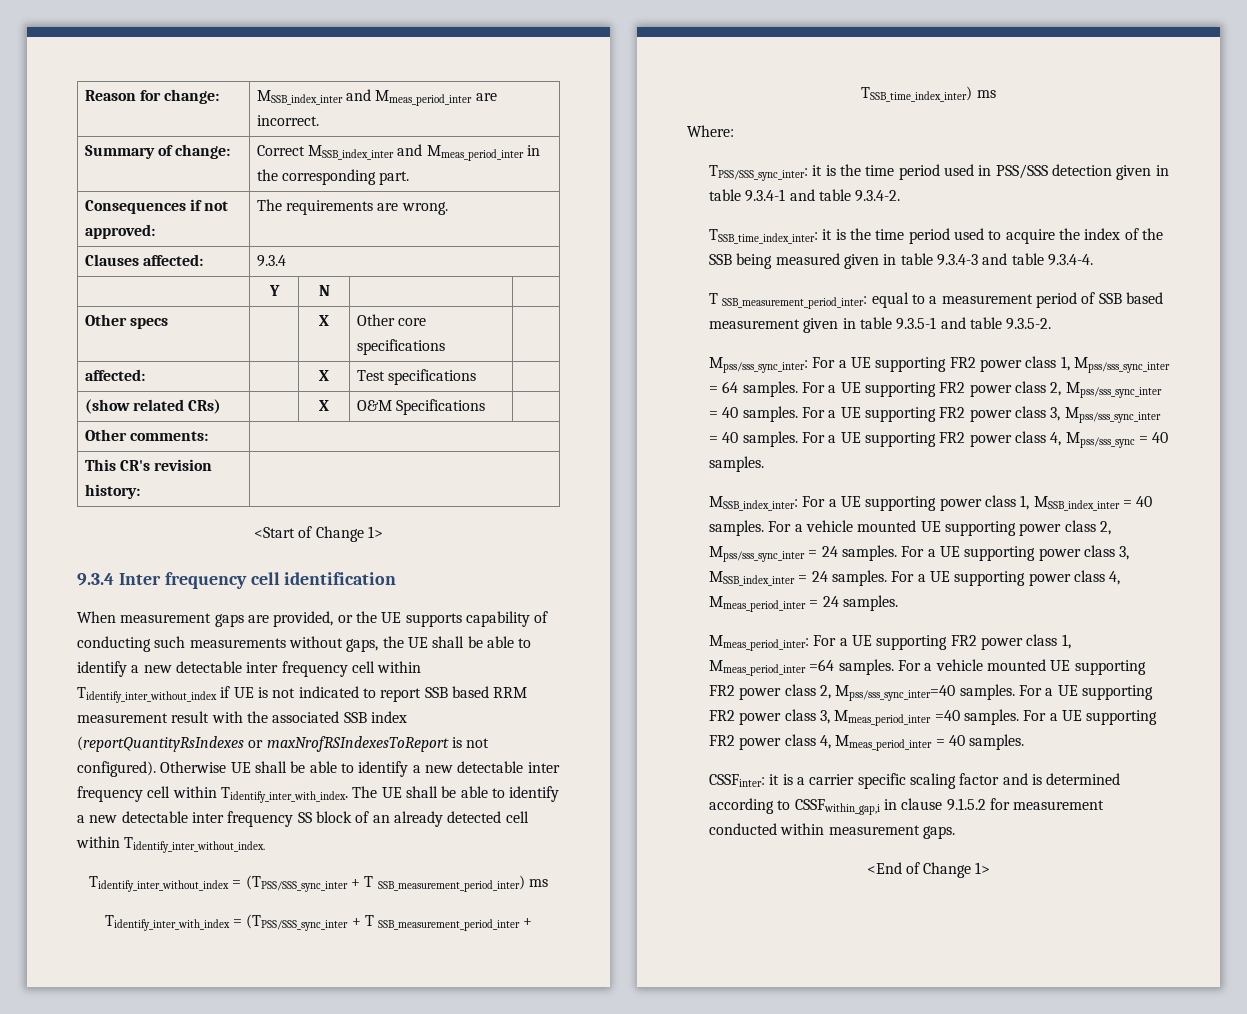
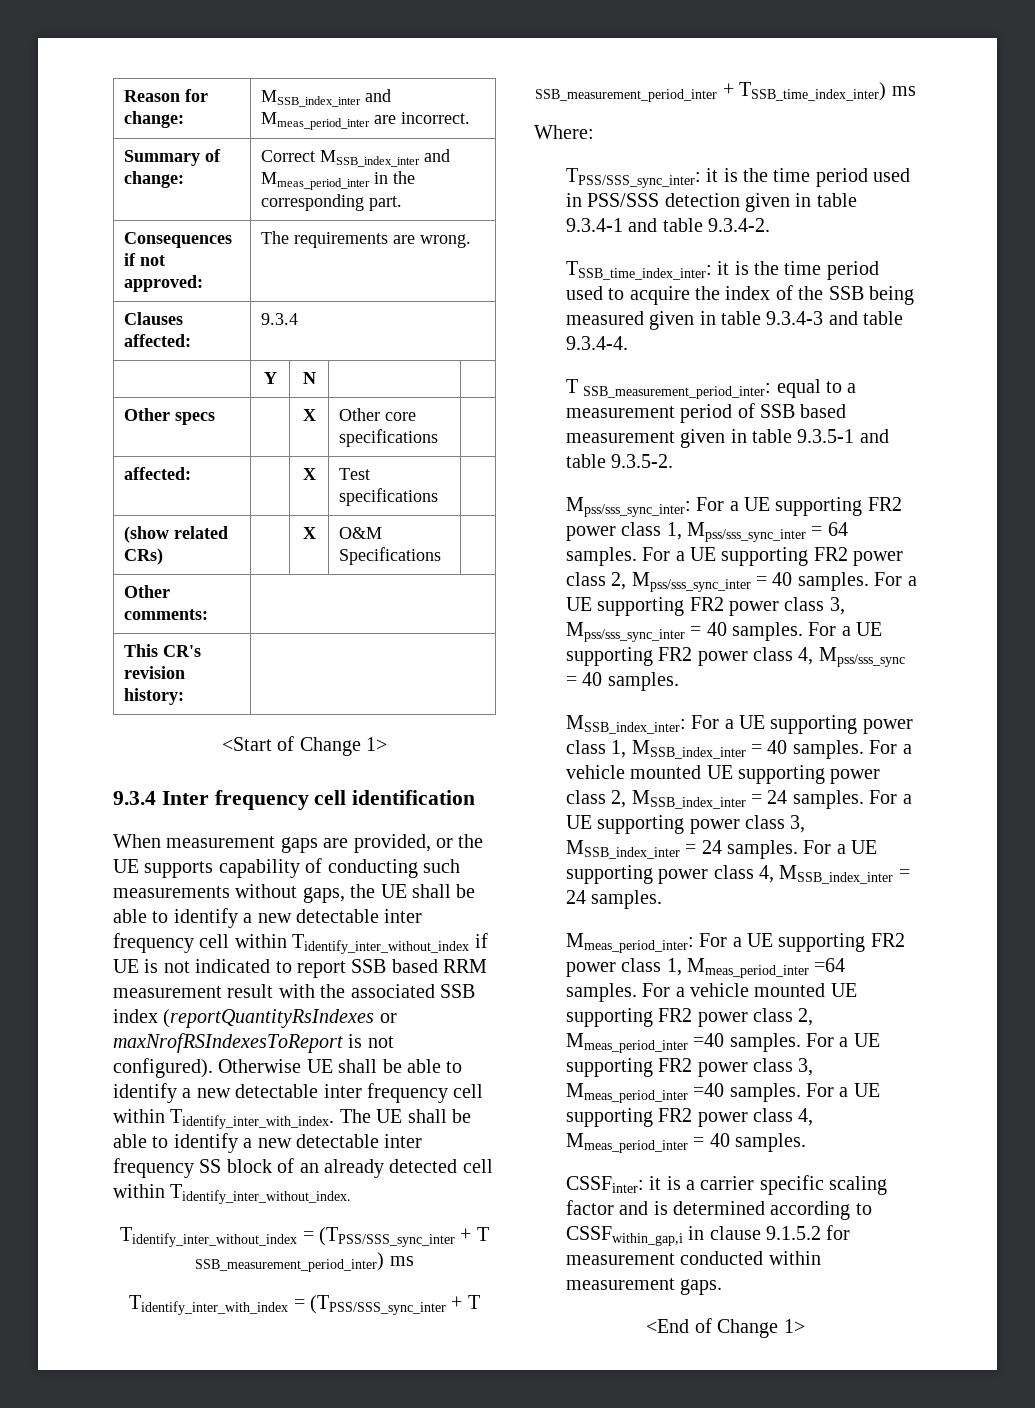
[709,546,806,562] Mpss/sss_sync_inter -> [631,790,746,809] MSSB_index_inter
[709,596,807,612] Mmeas_period_inter -> [779,865,894,884] MSSB_index_inter
[835,685,956,701] Mpss/sss_sync_inter=40 -> [565,1033,725,1053] Mmeas_period_inter =40

